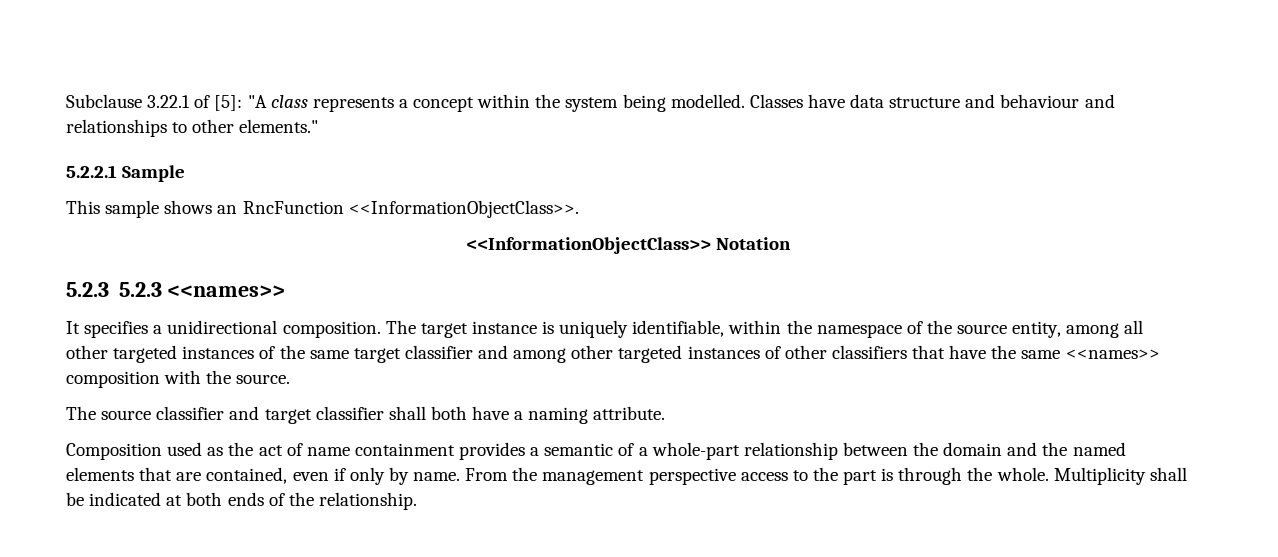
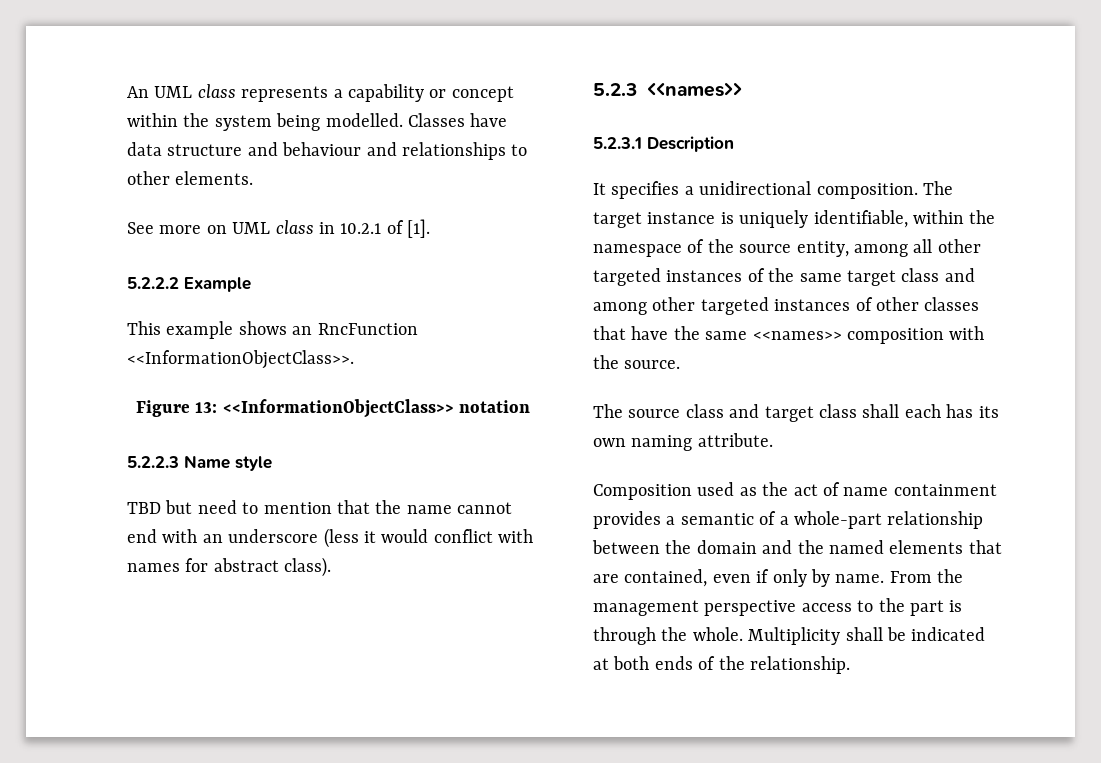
[66,94,267,111] Subclause 3.22.1 of [5]: "A -> [127,86,193,98] An UML
(408, 103) none -> [348,84,447,102] capability or
[239,119,319,133] [66,165,186,182] elements." // 5.2.2.1 Sample -> [175,171,254,185] [127,219,431,238] [127,277,251,292] elements. // See more on UML class in 10.2.1 of [1]. // 5.2.2.2 Example
[105,200,160,218] sample -> [166,321,234,339] example
[465,237,792,254] [66,282,286,297] <<InformationObjectClass>> Notation // 5.2.3 5.2.3 <<names>> -> [135,399,531,418] [127,455,272,471] [127,500,513,514] [127,528,534,548] [127,557,332,577] [593,82,742,97] [593,136,734,152] Figure 13: <<InformationObjectClass>> notation // 5.2.2.3 Name style // TBD but need to mention that the name cannot end with an underscore (less it would conflict with names for abstract class). // 5.2.3 <<names>> // 5.2.3.1 Description
[404,345,473,359] classifier -> [901,268,940,282] class
[831,345,907,359] classifiers -> [924,297,980,311] classes
[156,406,225,420] classifier -> [685,404,724,418] class
[315,406,524,420] classifier shall both have a -> [819,404,999,418] [593,438,626,447] class shall each has its own

